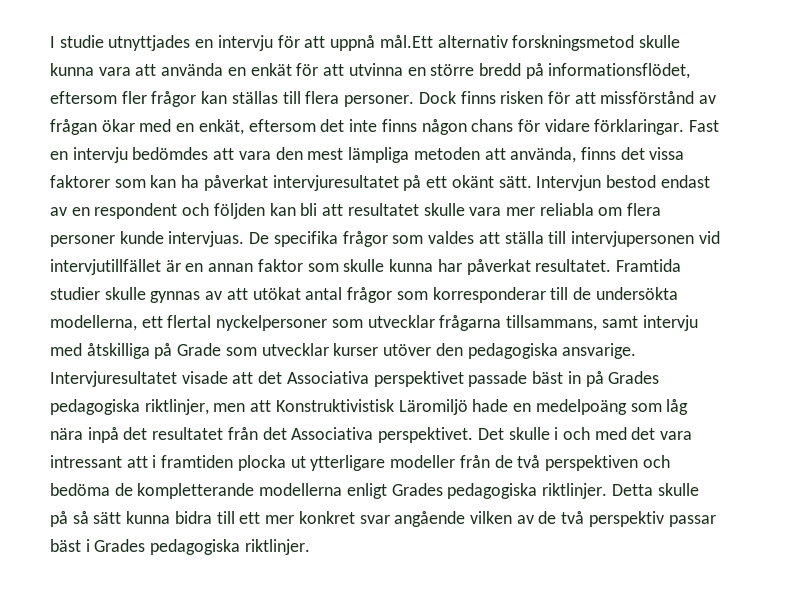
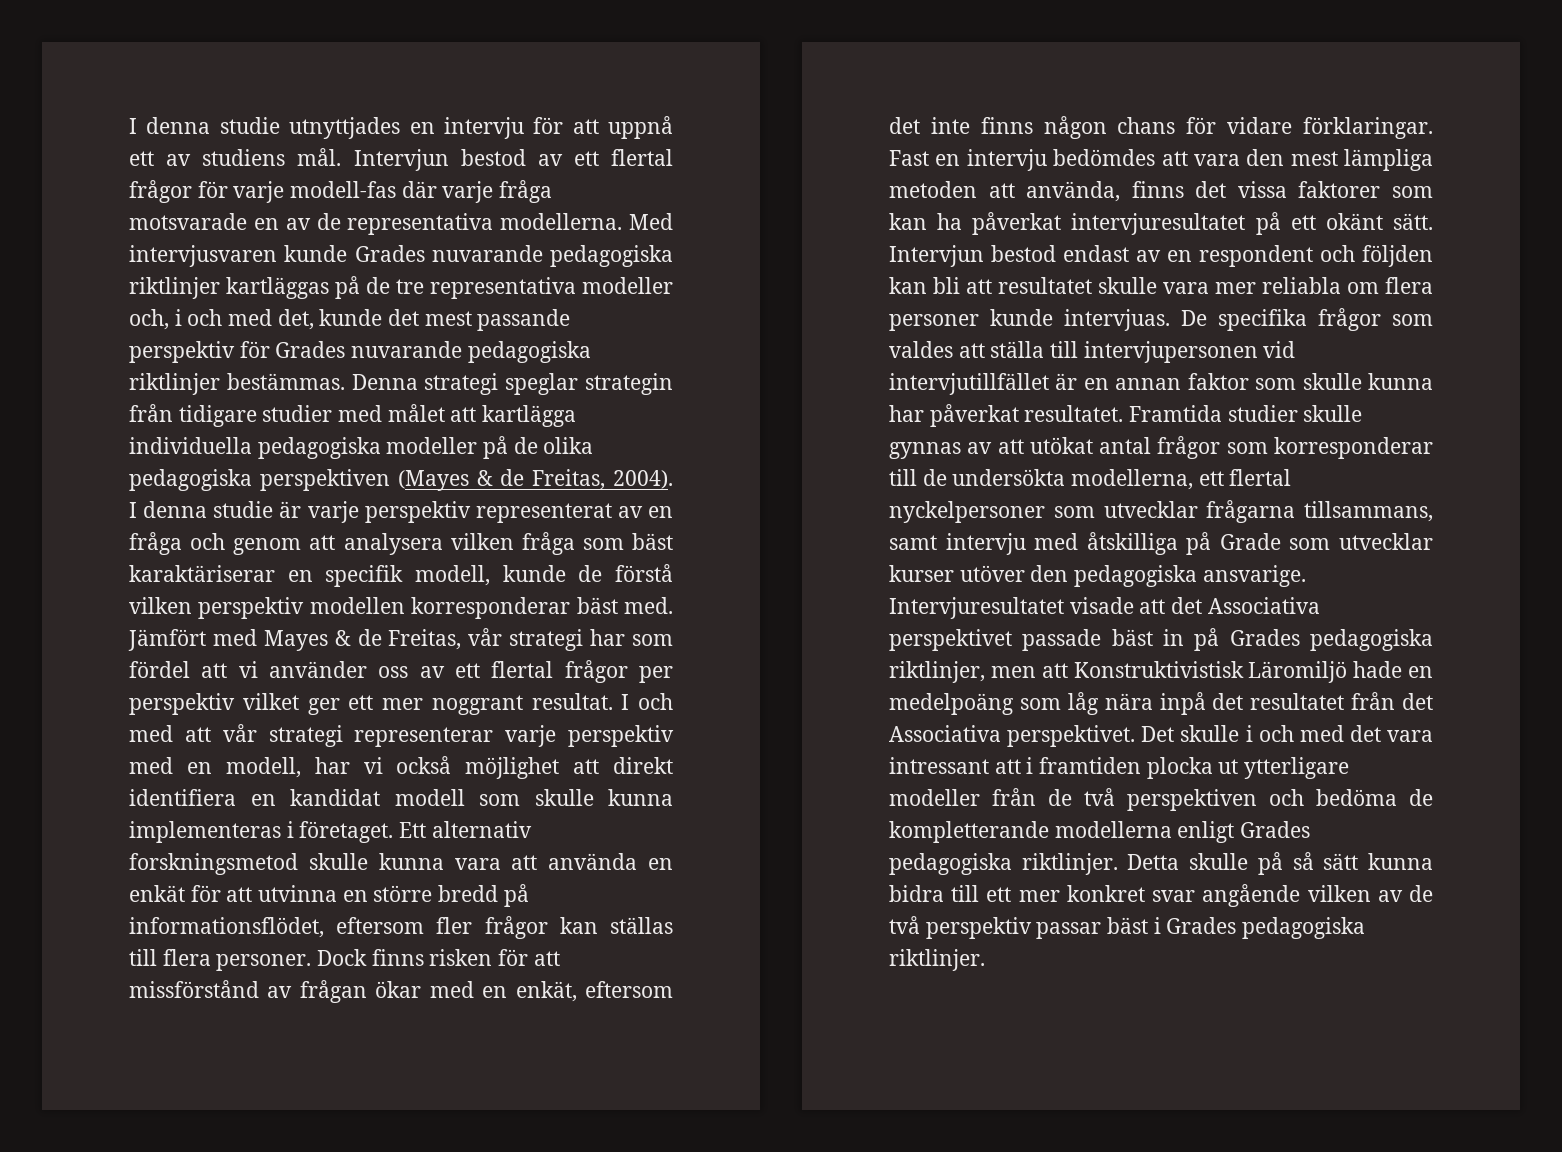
[50,36,55,48] I -> [129,117,211,134] I denna
[379,35,433,48] mål.Ett -> [129,148,673,171] [129,180,553,203] [129,213,673,235] [129,245,673,267] [129,276,673,299] [129,309,571,331] [129,341,591,363] [129,373,673,395] [129,404,577,427] [129,436,594,459] [129,469,673,491] [129,501,673,523] [129,532,673,555] [129,564,673,587] [129,597,673,619] [128,628,674,651] [129,660,673,683] [129,693,673,715] [129,724,674,747] [129,756,673,779] [129,789,673,806] [129,821,427,843] ett av studiens mål. Intervjun bestod av ett flertal frågor för varje modell-fas där varje fråga motsvarade en av de representativa modellerna. Med intervjusvaren kunde Grades nuvarande pedagogiska riktlinjer kartläggas på de tre representativa modeller och, i och med det, kunde det mest passande perspektiv för Grades nuvarande pedagogiska riktlinjer bestämmas. Denna strategi speglar strategin från tidigare studier med målet att kartlägga individuella pedagogiska modeller på de olika pedagogiska perspektiven (Mayes & de Freitas, 2004). I denna studie är varje perspektiv representerat av en fråga och genom att analysera vilken fråga som bäst karaktäriserar en specifik modell, kunde de förstå vilken perspektiv modellen korresponderar bäst med. Jämfört med Mayes & de Freitas, vår strategi har som fördel att vi använder oss av ett flertal frågor per perspektiv vilket ger ett mer noggrant resultat. I och med att vår strategi representerar varje perspektiv med en modell, har vi också möjlighet att direkt identifiera en kandidat modell som skulle kunna implementeras i företaget. Ett

